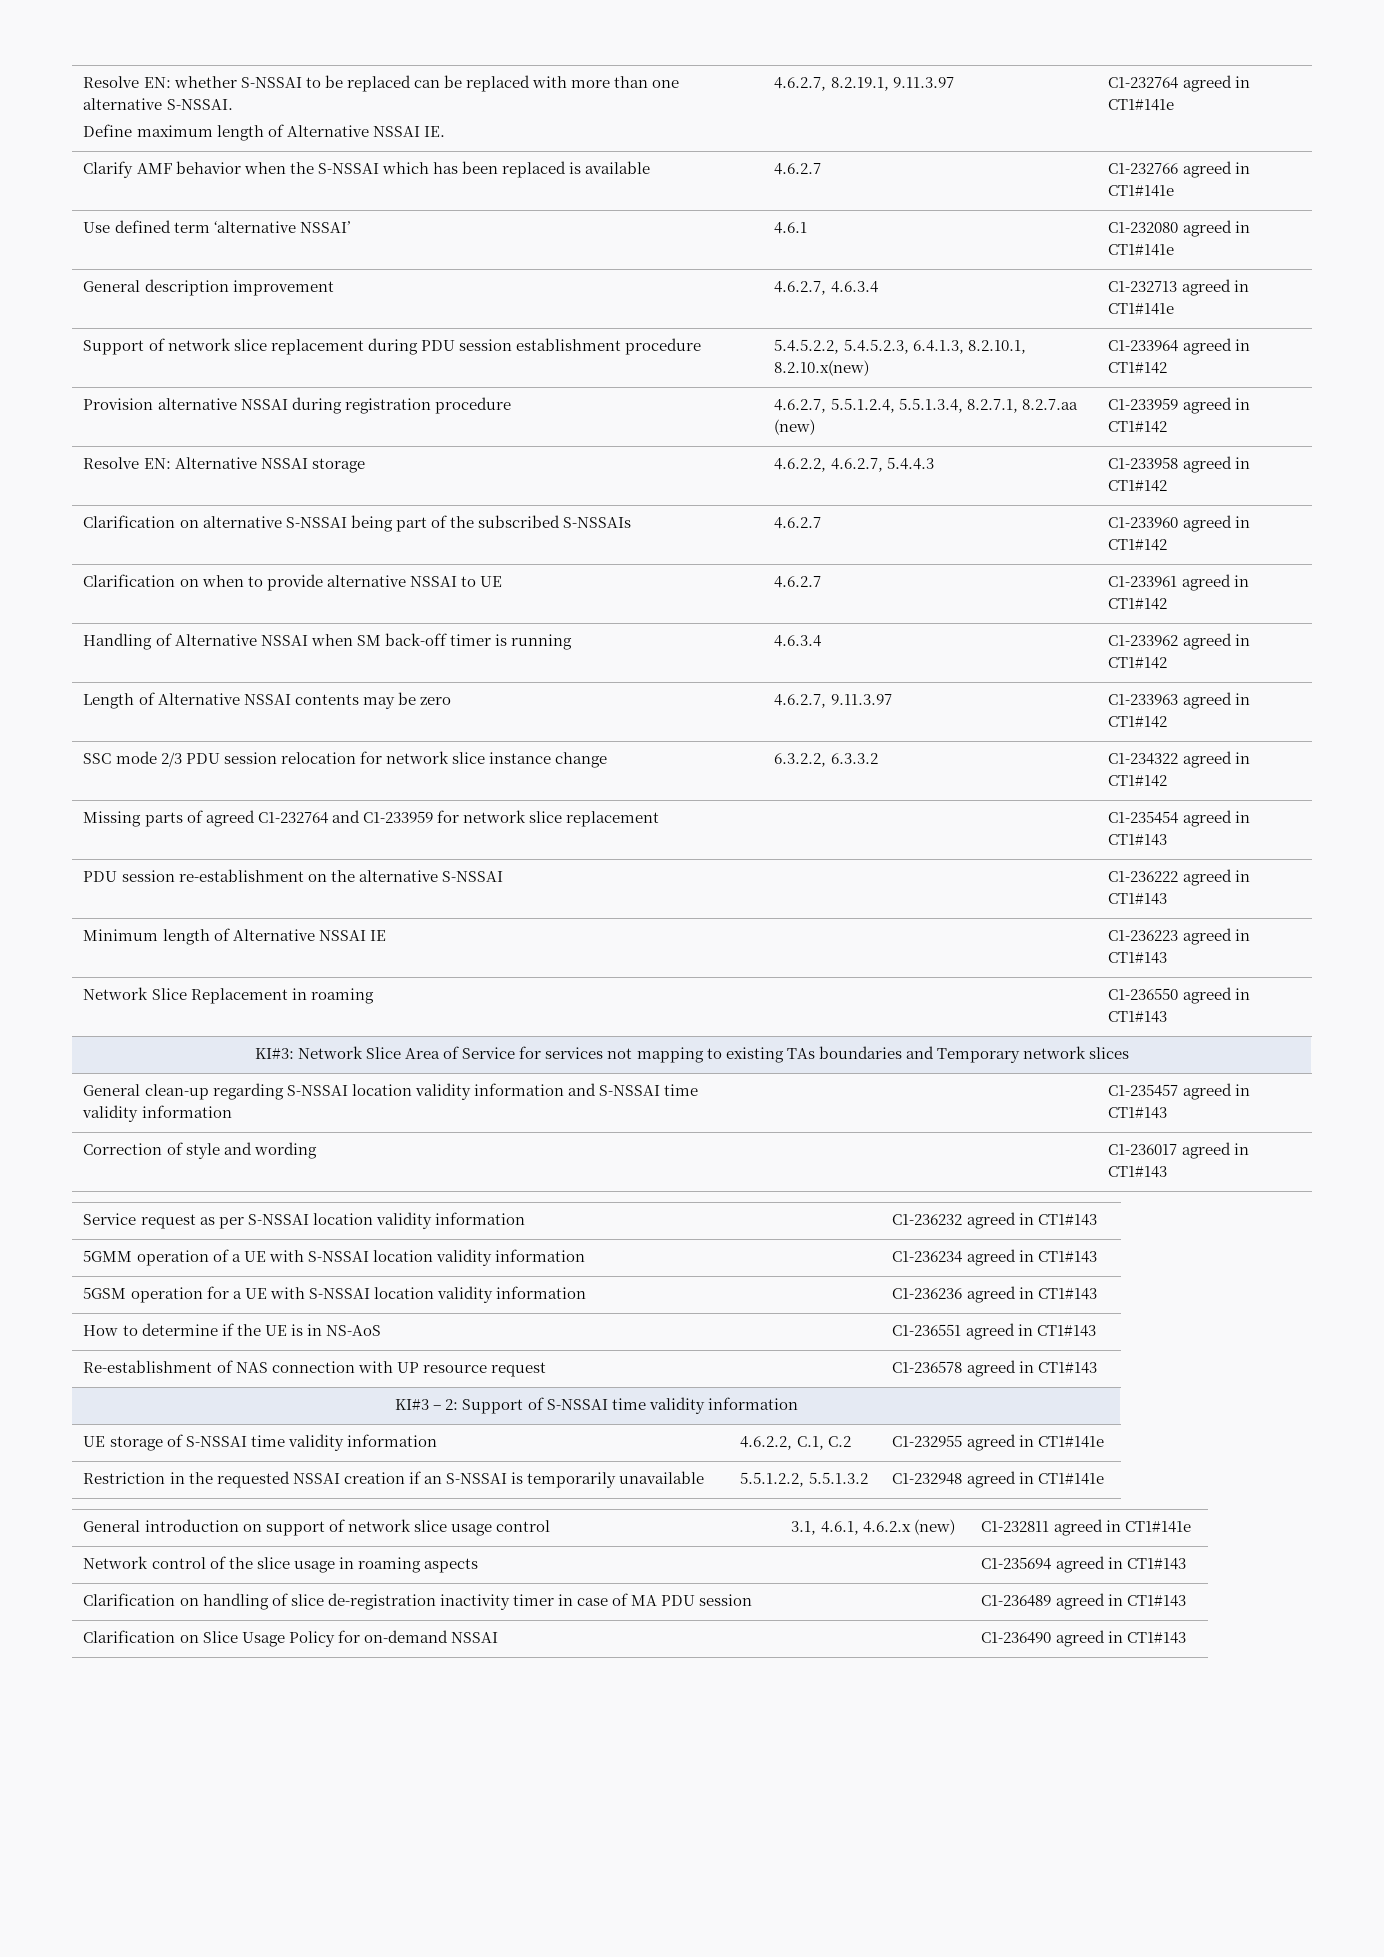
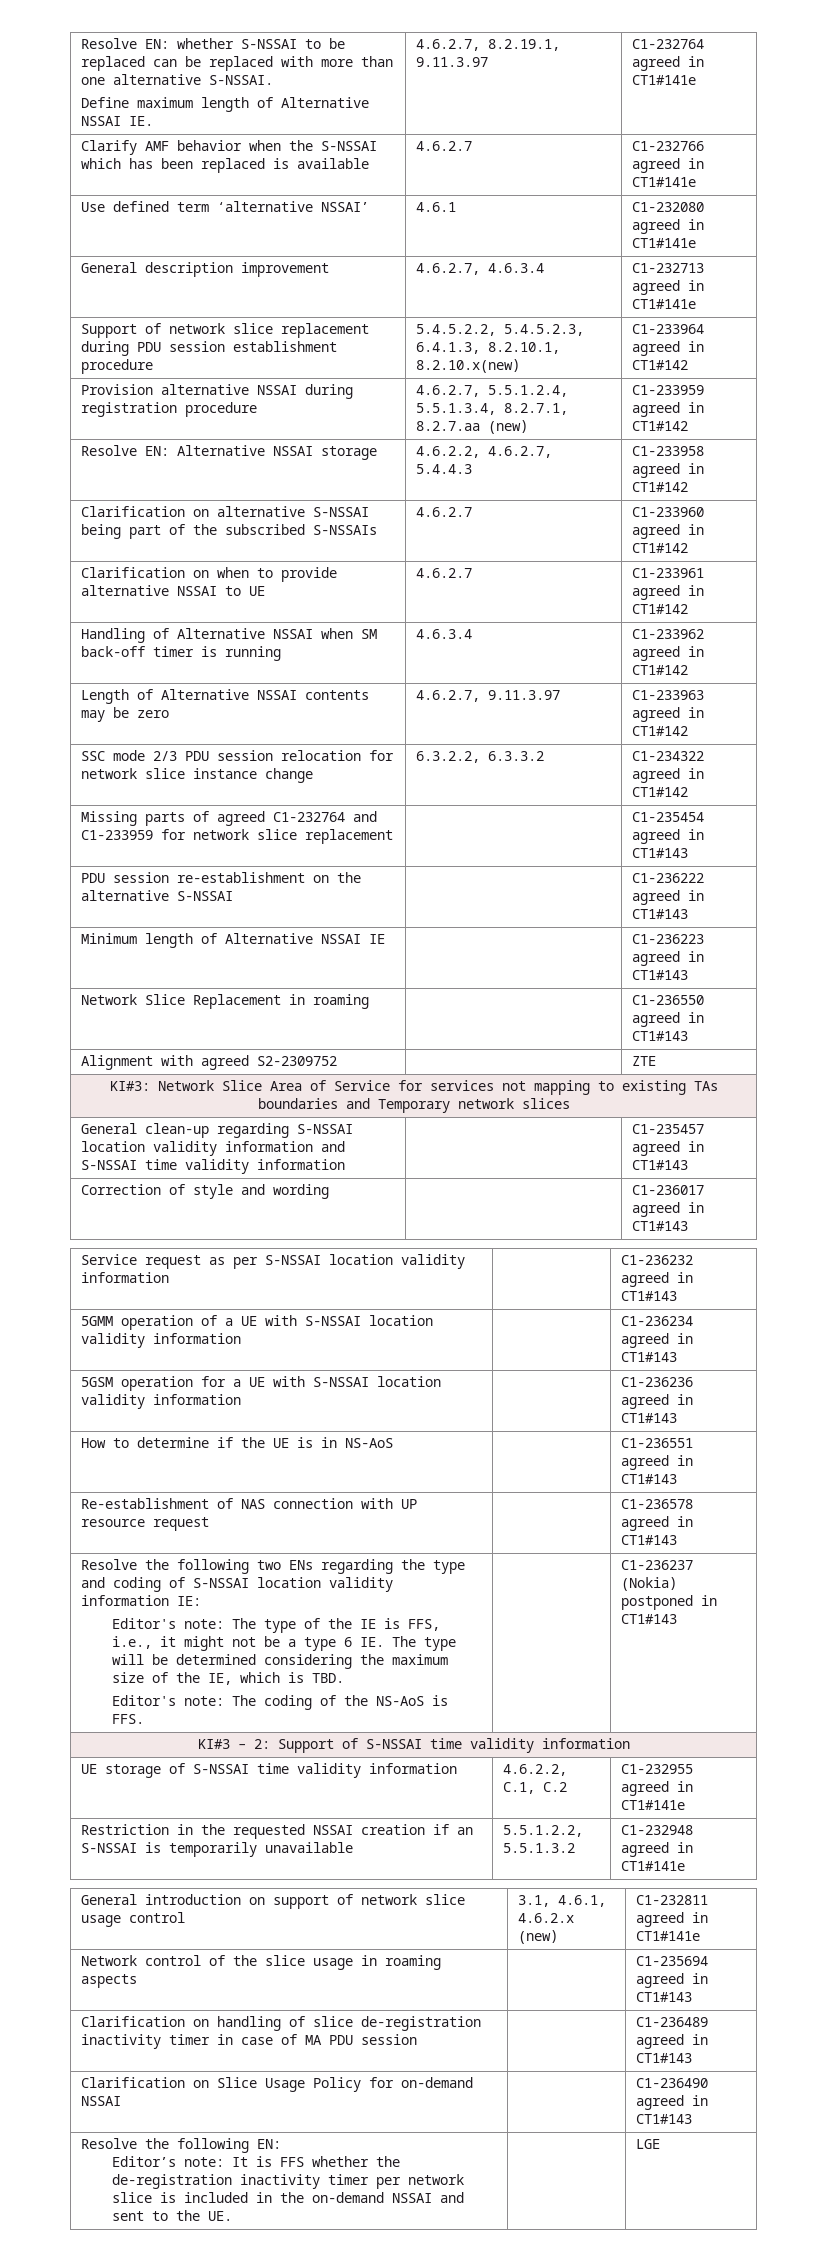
(1168, 1017) none -> [80,1055,337,1070] [631,1056,656,1066] // Alignment with agreed S2-2309752 | | ZTE
(1097, 1368) none -> [80,1559,465,1574] [80,1577,393,1592] [80,1595,201,1606] [111,1618,440,1633] [111,1636,456,1651] [111,1654,448,1669] [111,1672,344,1685] [111,1695,448,1710] [111,1714,144,1724] [620,1560,693,1570] [620,1577,677,1591] [620,1595,717,1610] [620,1614,677,1624] // Resolve the following two ENs regarding the type and coding of S-NSSAI location validity information IE: // Editor's note: The type of the IE is FFS, i.e., it might not be a type 6 IE. The type will be determined considering the maximum size of the IE, which is TBD. // Editor's note: The coding of the NS-AoS is FFS. | | C1-236237 (Nokia) postponed in CT1#143
(1186, 1638) none -> [80,2138,281,2153] [111,2156,400,2167] [111,2174,464,2189] [111,2192,464,2203] [111,2210,232,2221] [635,2139,660,2149] // Resolve the following EN: // Editor’s note: It is FFS whether the de-registration inactivity timer per network slice is included in the on-demand NSSAI and sent to the UE. | | LGE

